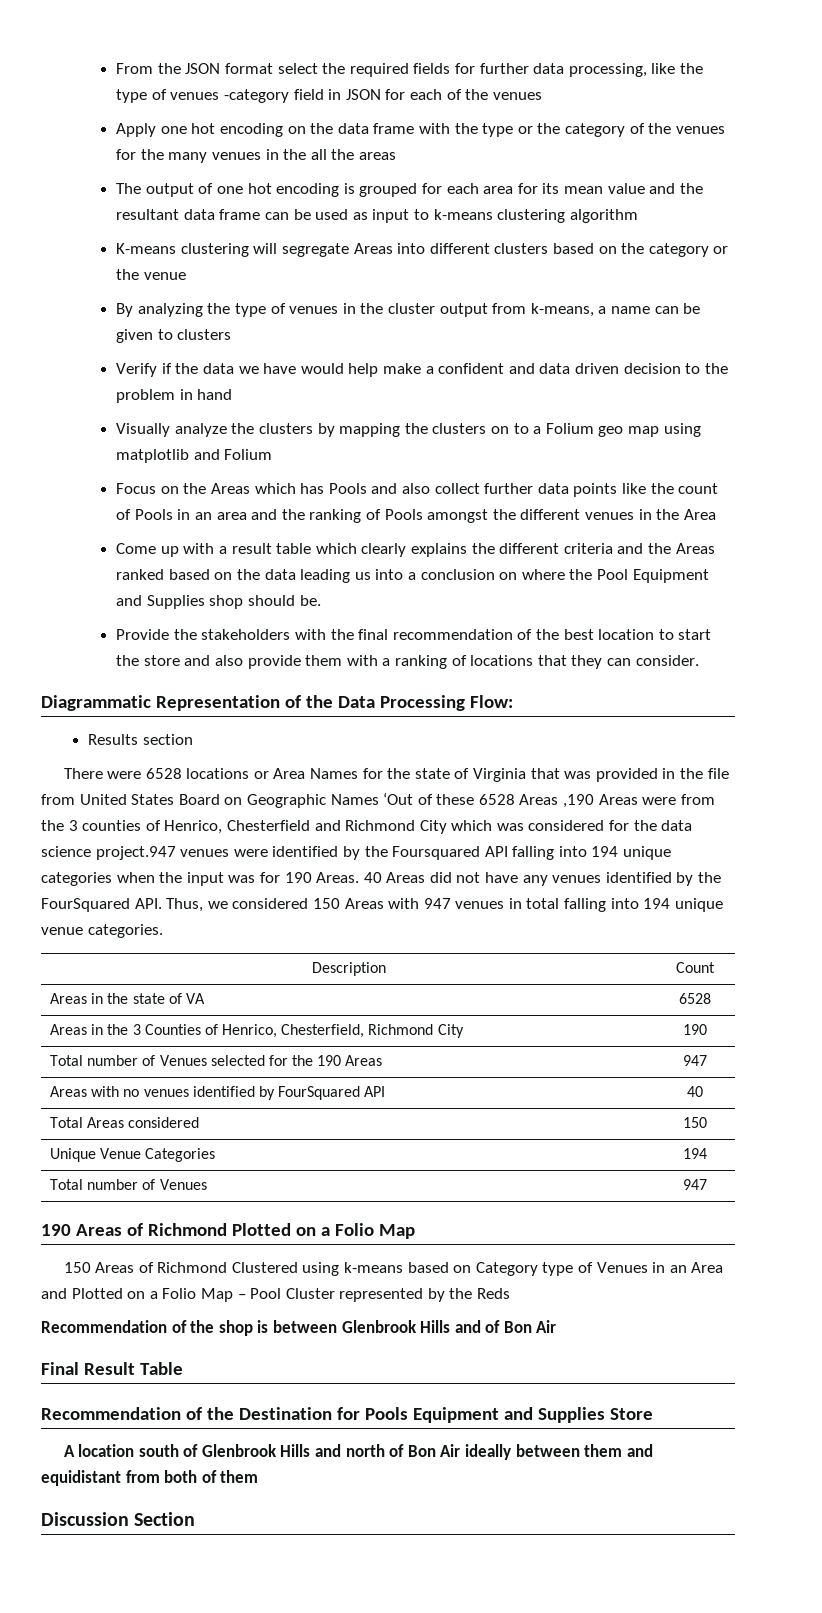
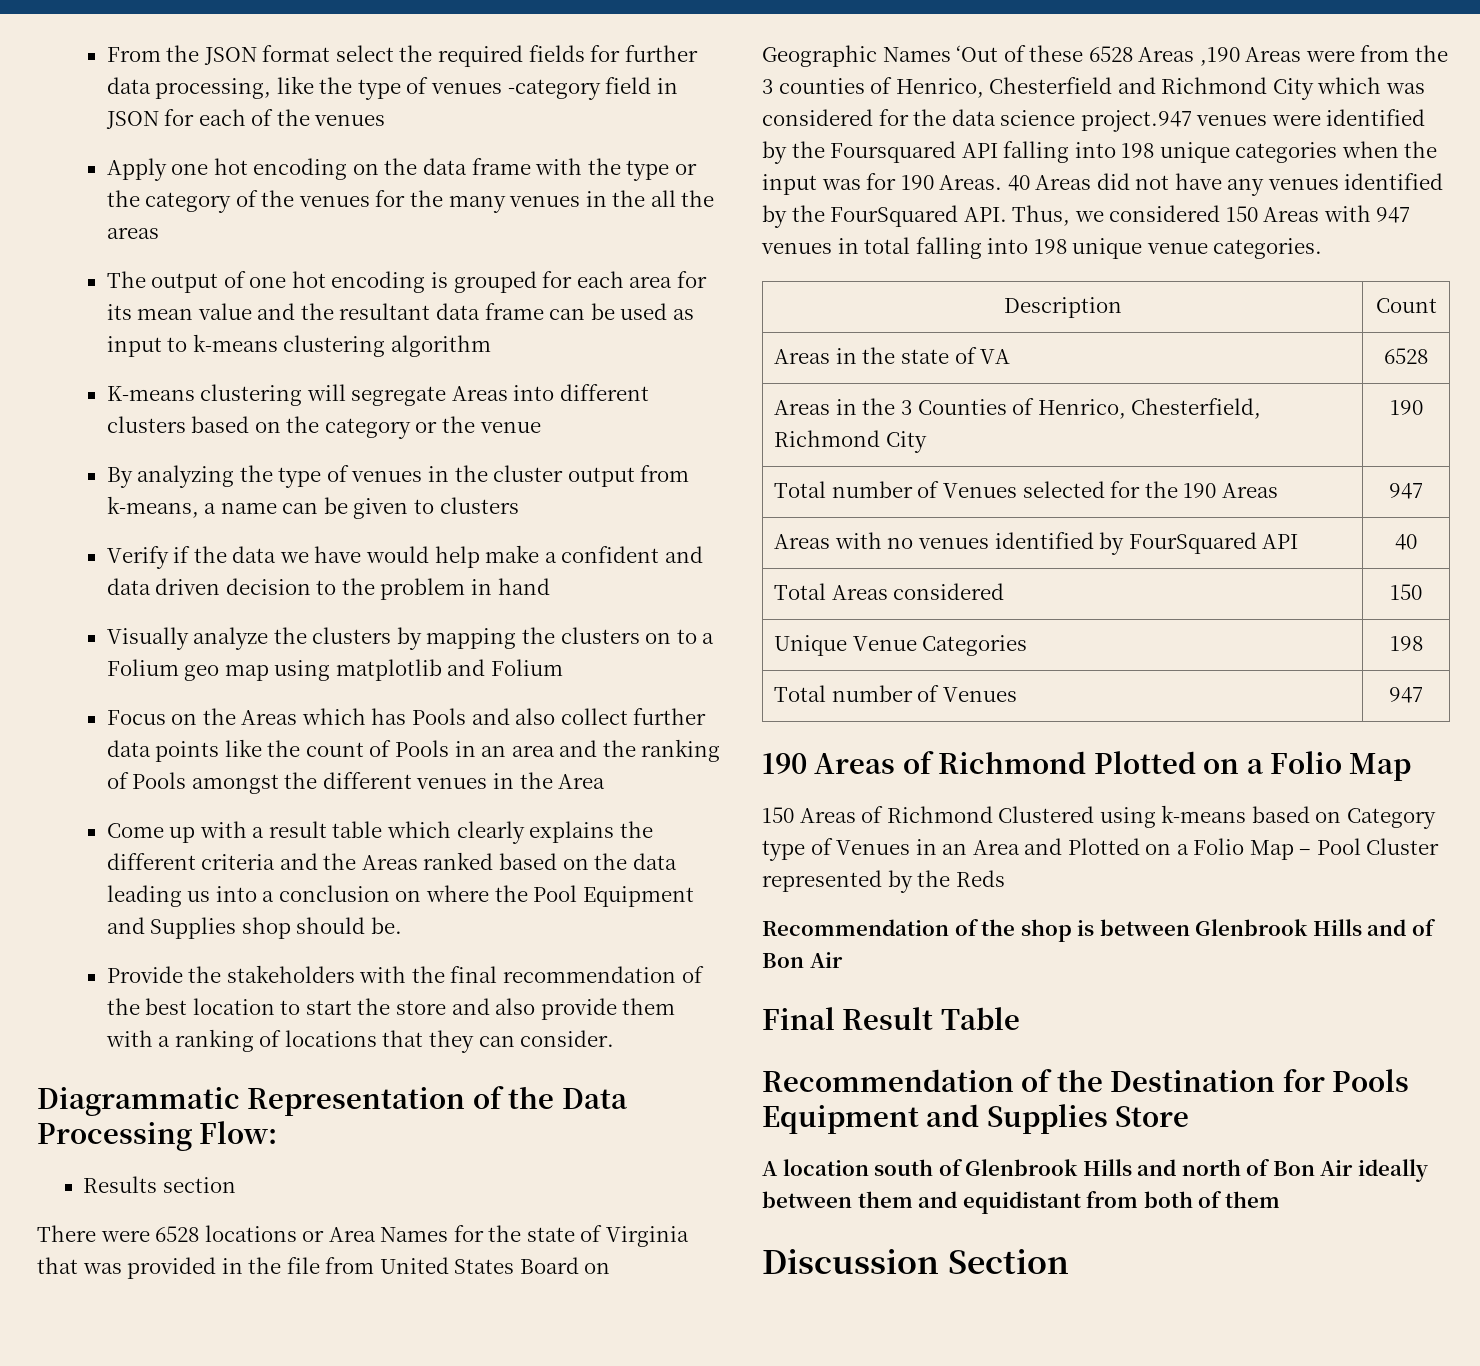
[591,846,619,857] 194 -> [1121,143,1155,158] 198
[643,898,671,909] 194 -> [1033,239,1067,254] 198
[683,1148,707,1159] 194 -> [1389,636,1423,651] 198

